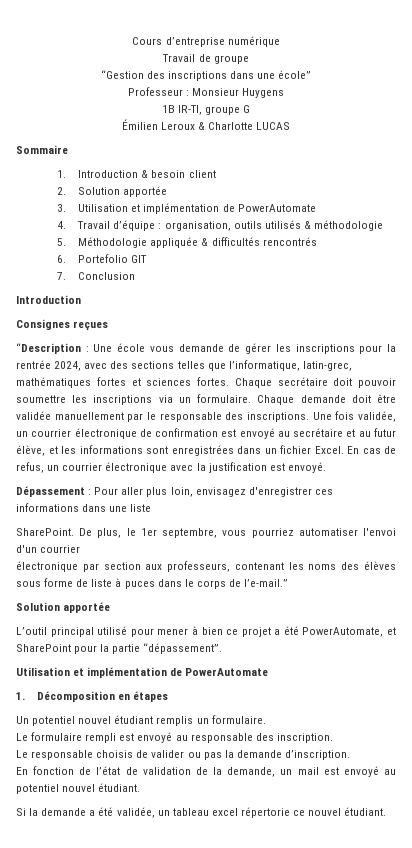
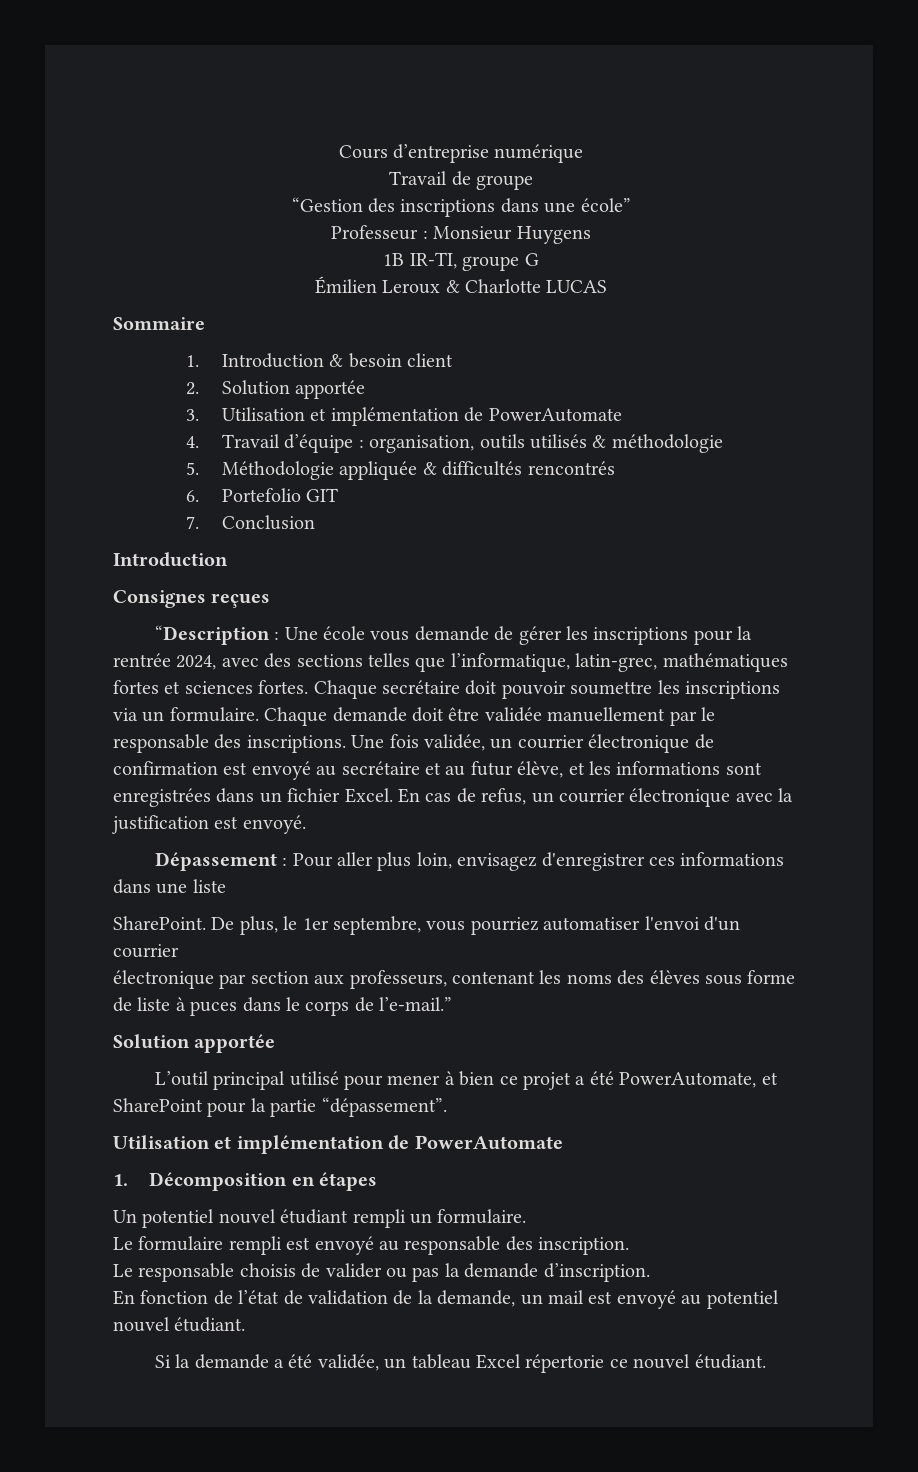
[156,716,194,726] remplis -> [352,1209,406,1228] rempli
[211,808,238,816] excel -> [475,1354,521,1369] Excel

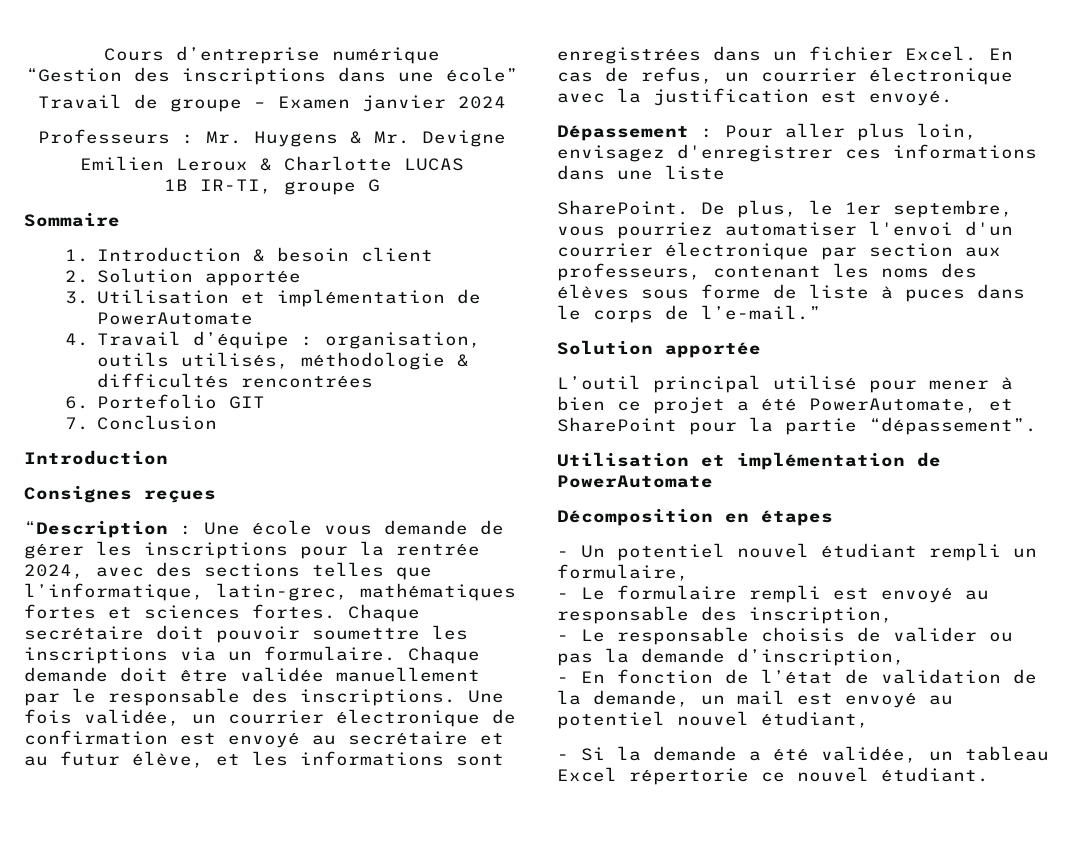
[389,171,533,190] // Travail de groupe -> (440, 55) none
[331,225,591,244] Professeur : Monsieur Huygens -> [37,94,506,112] [37,129,506,147] [79,156,464,171] Travail de groupe – Examen janvier 2024 // Professeurs : Mr. Huygens & Mr. Devigne // Emilien Leroux & Charlotte LUCAS
[314,276,608,294] // Émilien Leroux & Charlotte LUCAS -> (380, 185) none
[529,434,607,449] utilisés & -> [181,352,290,369] utilisés,
[185,461,418,480] // 5. Méthodologie appliquée -> (446, 361) none
[527,461,615,475] rencontrés -> [241,375,374,388] rencontrées
(179, 951) // -> (653, 250) none
[113,1174,128,1186] 1. -> (713, 481) none
(378, 1181) none -> [557,551,569,557] -
[437,1209,527,1224] formulaire. // -> [557,564,689,581] [557,593,569,599] formulaire, // -
[538,1237,630,1255] inscription. // -> [749,607,893,624] [557,635,569,641] inscription, // -
[543,1263,650,1282] d’inscription. // -> [737,648,905,666] [557,677,569,683] d’inscription, // -
[174,1317,246,1332] étudiant. // -> [761,711,869,728] [557,754,569,760] étudiant, // -

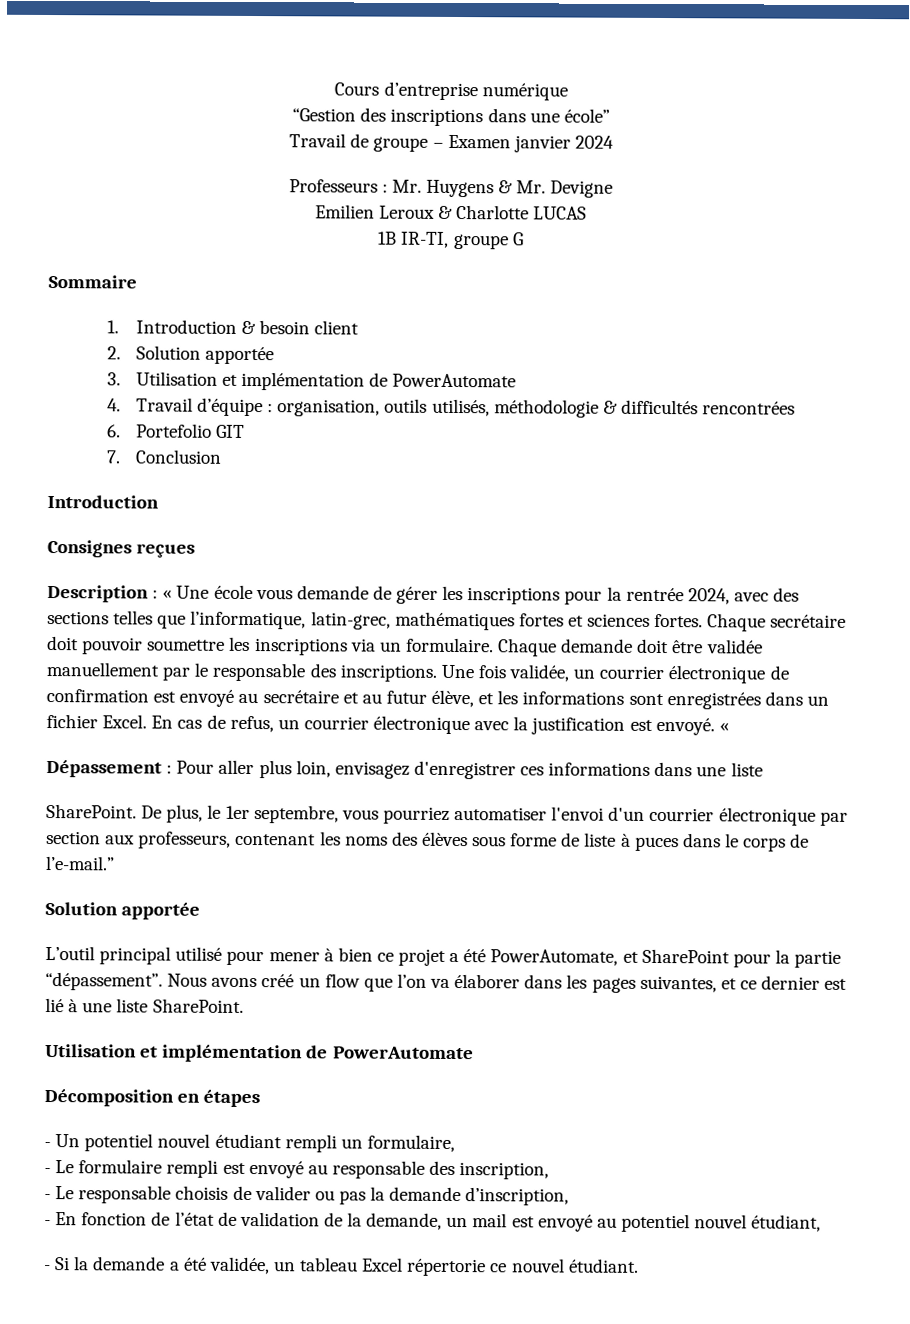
[24,520,192,538] “Description : -> [47,585,173,603] Description : «
(953, 98) none -> [718,722,729,732] «
(1037, 426) none -> [167,973,848,993] [45,998,244,1013] Nous avons créé un flow que l’on va élaborer dans les pages suivantes, et ce dernier est lié à une liste SharePoint.

